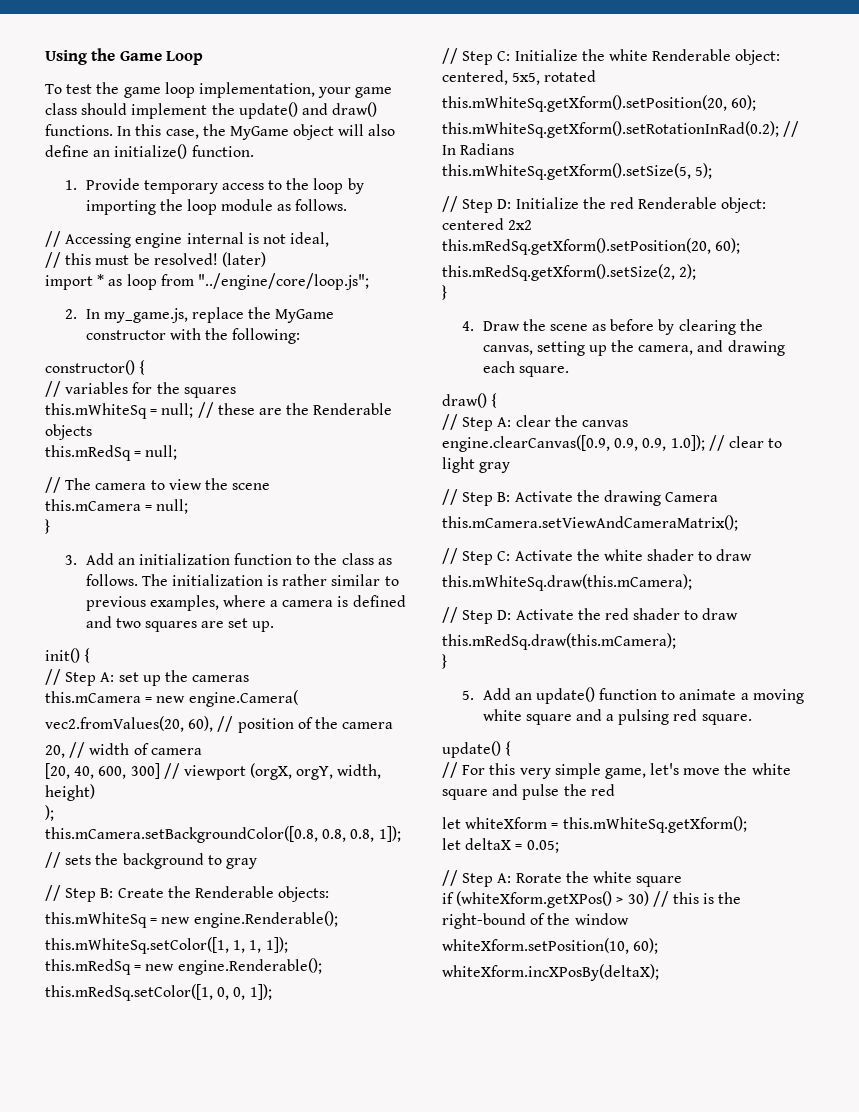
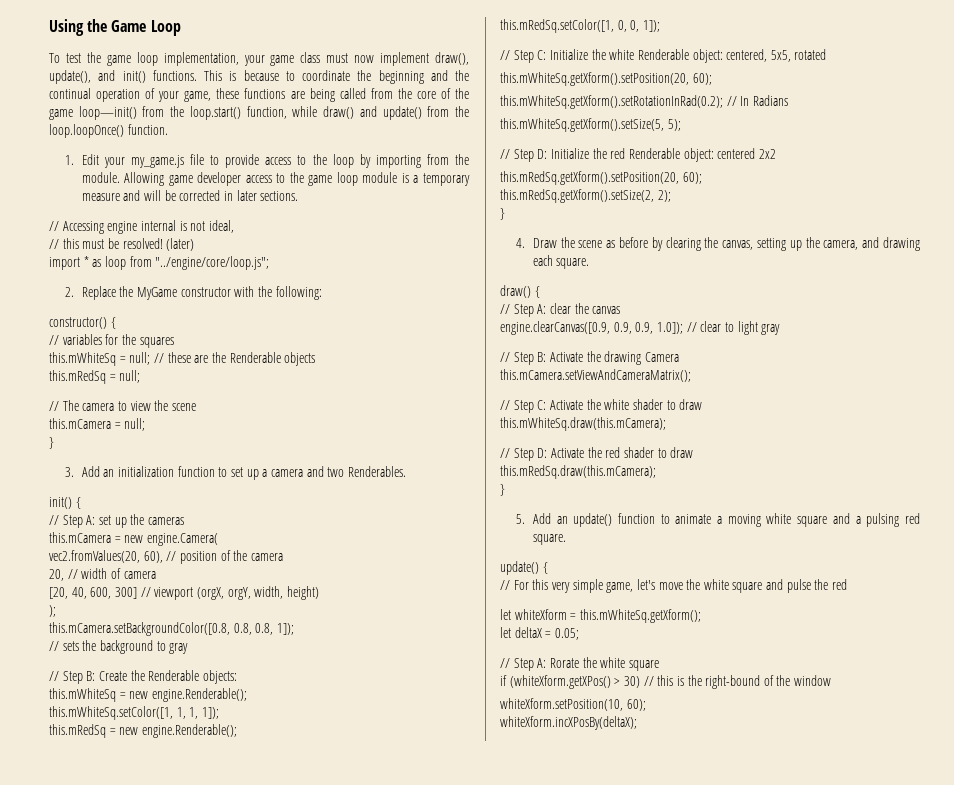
[81,102,378,119] [45,124,396,140] [45,144,254,159] [65,178,218,194] should implement the update() and draw() functions. In this case, the MyGame object will also define an initialize() function. // 1. Provide temporary -> [326,52,469,66] [49,70,469,84] [49,88,469,102] [49,106,470,120] [49,124,168,138] [65,154,260,168] must now implement draw(), update(), and init() functions. This is because to coordinate the beginning and the continual operation of your game, these functions are being called from the core of the game loop—init() from the loop.start() function, while draw() and update() from the loop.loopOnce() function. // 1. Edit your my_game.js file to provide
[159,199,348,215] the loop module as follows. -> [426,154,470,165] [81,172,470,186] [81,190,299,201] from the module. Allowing game developer access to the game loop module is a temporary measure and will be corrected in later sections.
[85,307,244,323] In my_game.js, replace -> [81,286,116,300] Replace
[314,553,392,565] [85,574,399,586] [85,595,406,611] [85,616,275,632] the class as follows. The initialization is rather similar to previous examples, where a camera is defined and two squares are set up. -> [231,466,406,480] set up a camera and two Renderables.

